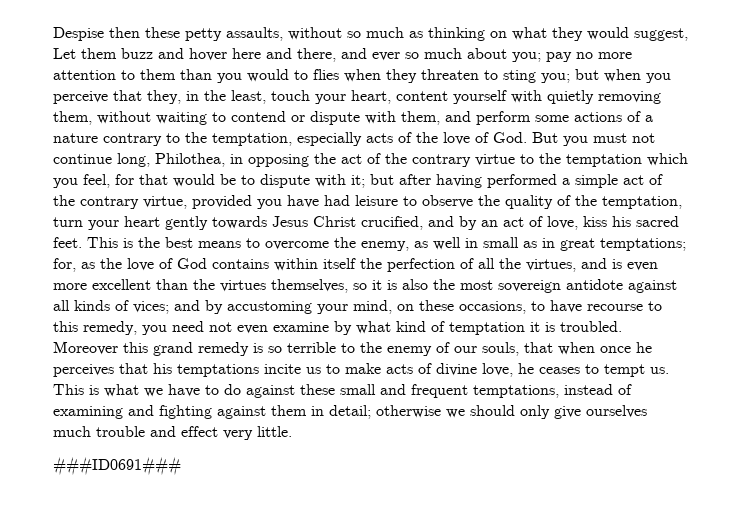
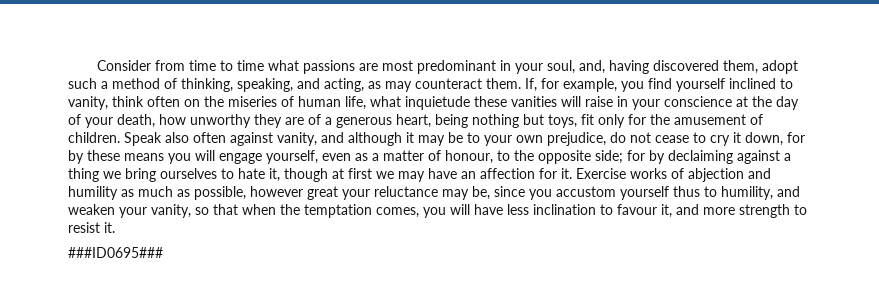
[53,27,688,41] [53,48,632,62] [53,69,671,83] [53,90,661,104] [53,111,653,125] [53,132,655,146] [53,153,688,167] [53,174,663,188] [53,195,682,209] [53,216,679,230] [53,237,686,251] [53,258,658,272] [53,279,677,293] [53,300,662,314] [53,321,622,335] [53,341,652,356] [53,363,669,377] [53,384,632,398] [53,405,647,419] [53,426,292,440] [53,456,181,476] Despise then these petty assaults, without so much as thinking on what they would suggest, Let them buzz and hover here and there, and ever so much about you; pay no more attention to them than you would to flies when they threaten to sting you; but when you perceive that they, in the least, touch your heart, content yourself with quietly removing them, without waiting to contend or dispute with them, and perform some actions of a nature contrary to the temptation, especially acts of the love of God. But you must not continue long, Philothea, in opposing the act of the contrary virtue to the temptation which you feel, for that would be to dispute with it; but after having performed a simple act of the contrary virtue, provided you have had leisure to observe the quality of the temptation, turn your heart gently towards Jesus Christ crucified, and by an act of love, kiss his sacred feet. This is the best means to overcome the enemy, as well in small as in great temptations; for, as the love of God contains within itself the perfection of all the virtues, and is even more excellent than the virtues themselves, so it is also the most sovereign antidote against all kinds of vices; and by accustoming your mind, on these occasions, to have recourse to this remedy, you need not even examine by what kind of temptation it is troubled. Moreover this grand remedy is so terrible to the enemy of our souls, that when once he perceives that his temptations incite us to make acts of divine love, he ceases to tempt us. This is what we have to do against these small and frequent temptations, instead of examining and fighting against them in detail; otherwise we should only give ourselves much trouble and effect very little. // ###ID0691### -> [96,60,798,74] [68,78,793,92] [68,96,799,110] [68,114,763,128] [68,132,805,146] [68,150,791,164] [68,168,771,182] [68,186,800,200] [68,204,807,218] [68,222,115,233] [68,247,163,258] Consider from time to time what passions are most predominant in your soul, and, having discovered them, adopt such a method of thinking, speaking, and acting, as may counteract them. If, for example, you find yourself inclined to vanity, think often on the miseries of human life, what inquietude these vanities will raise in your conscience at the day of your death, how unworthy they are of a generous heart, being nothing but toys, fit only for the amusement of children. Speak also often against vanity, and although it may be to your own prejudice, do not cease to cry it down, for by these means you will engage yourself, even as a matter of honour, to the opposite side; for by declaiming against a thing we bring ourselves to hate it, though at first we may have an affection for it. Exercise works of abjection and humility as much as possible, however great your reluctance may be, since you accustom yourself thus to humility, and weaken your vanity, so that when the temptation comes, you will have less inclination to favour it, and more strength to resist it. // ###ID0695###

